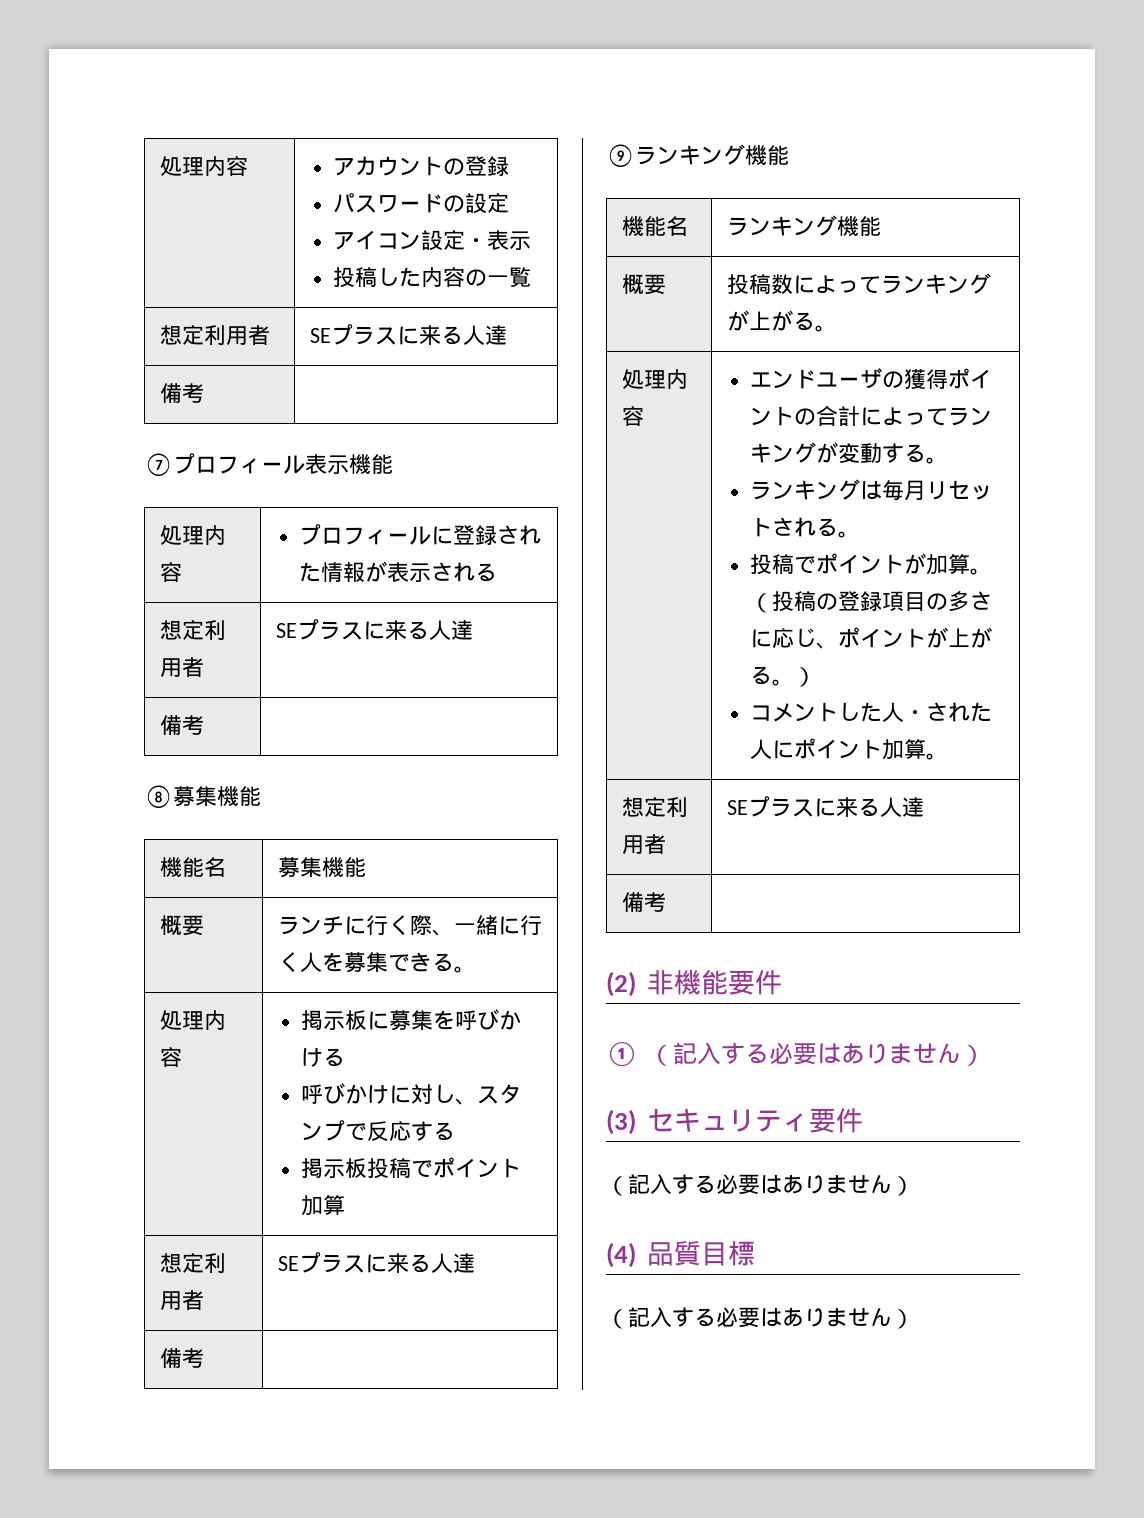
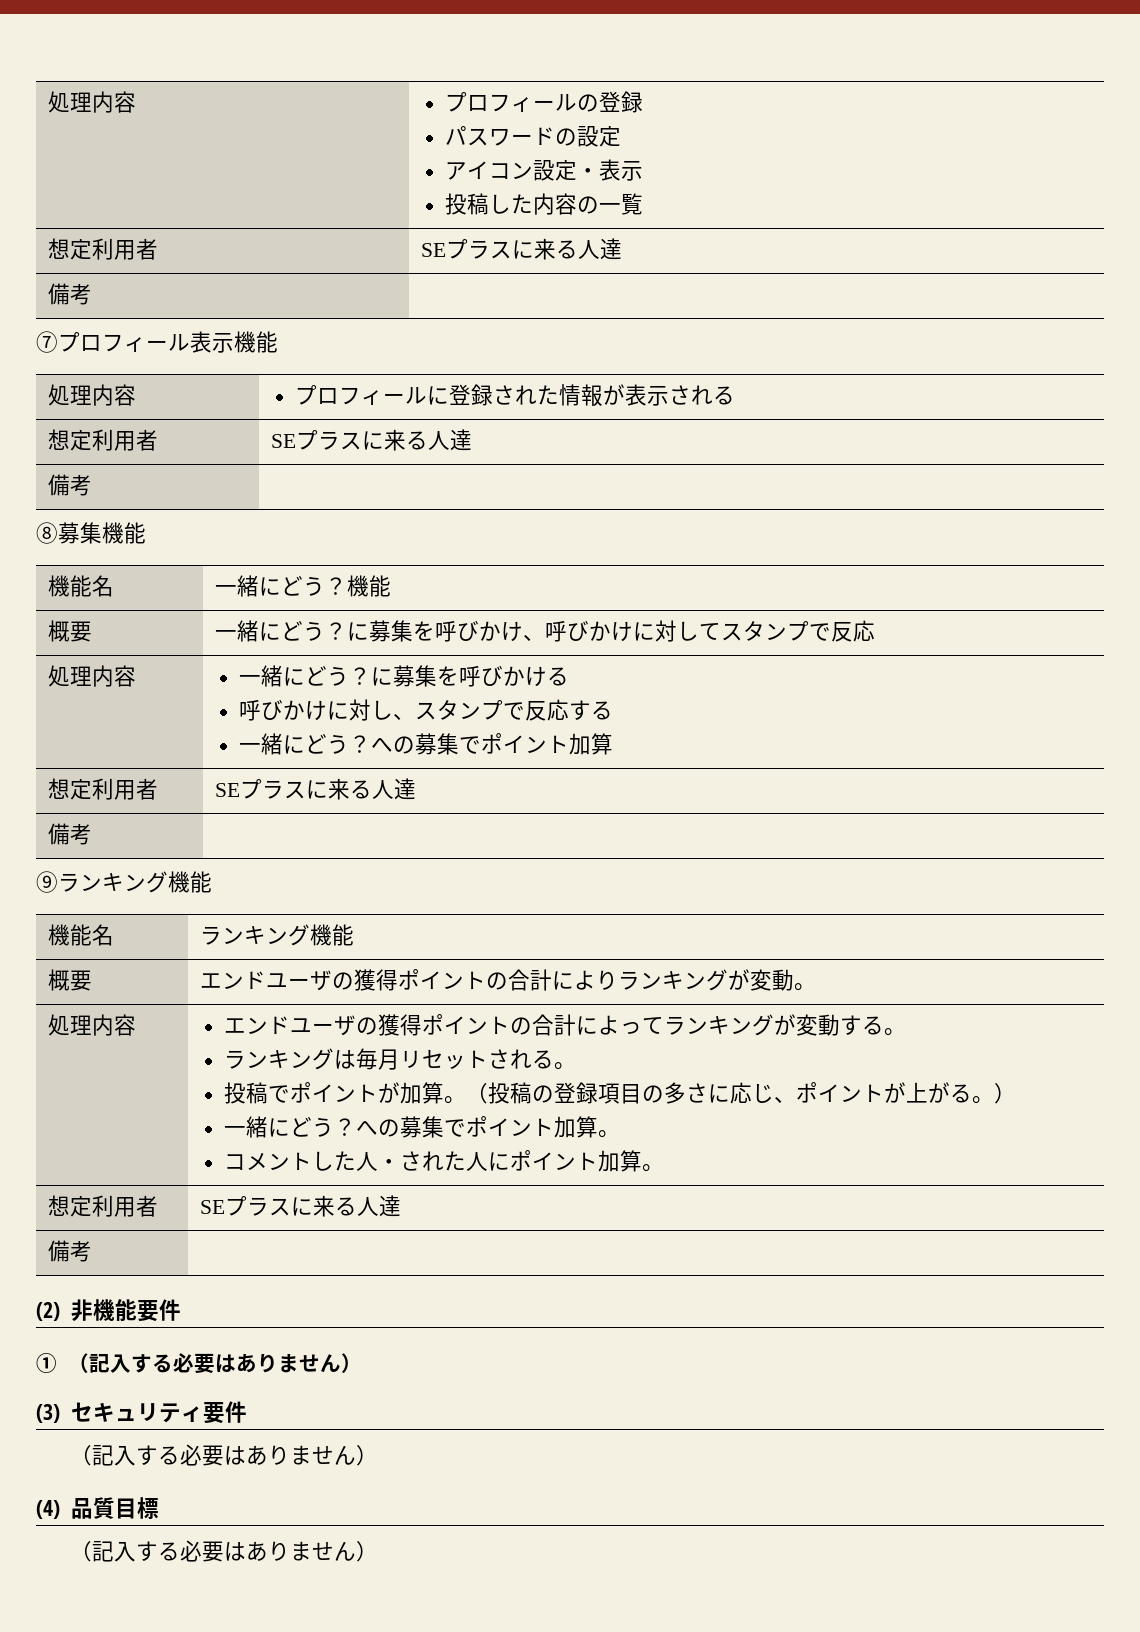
[159,156,248,176] [333,156,444,176] 処理内容 | アカウント -> [48,91,137,113] [445,92,578,112] 処理内容 | プロフィール
[277,857,366,878] [159,915,204,936] [277,915,542,936] [277,952,476,973] [159,1010,226,1030] [159,1047,182,1067] [301,1010,368,1030] 募集機能 // 概要 | ランチに行く際、一緒に行く人を募集できる。 // 処理内容 | 掲示板 -> [215,575,392,597] [48,620,93,642] [215,620,876,642] [48,665,137,687] [239,665,372,687] 一緒にどう？機能 // 概要 | 一緒にどう？に募集を呼びかけ、呼びかけに対してスタンプで反応 // 処理内容 | 一緒にどう？
[301,1158,412,1179] 掲示板投稿 -> [239,733,460,755] 一緒にどう？への募集
[726,273,991,295] [726,310,815,331] 投稿数によってランキングが上がる -> [200,969,795,991] エンドユーザの獲得ポイントの合計によりランキングが変動
(817, 677) none -> [224,1116,621,1138] // 一緒にどう？への募集でポイント加算。

